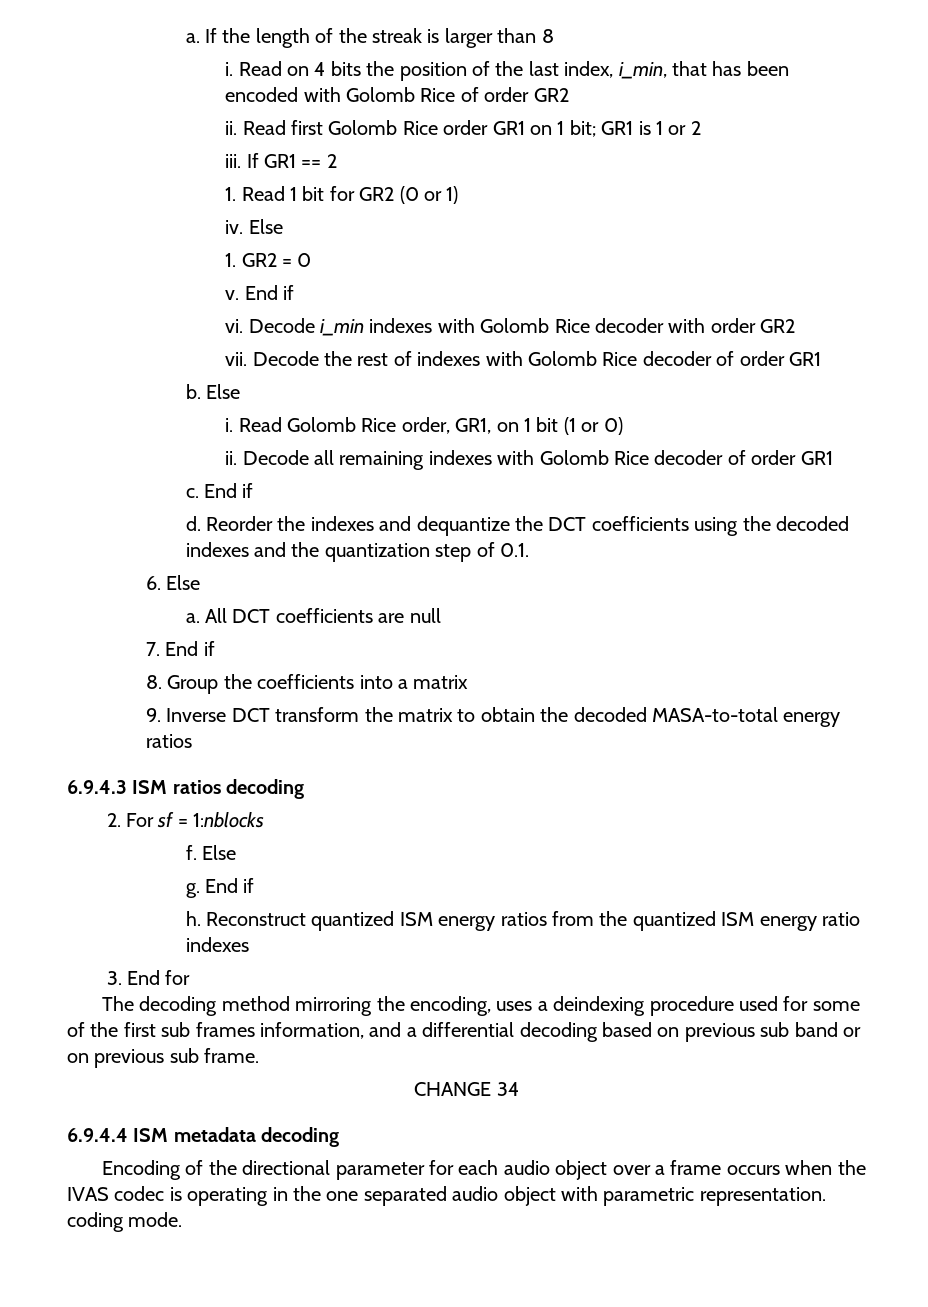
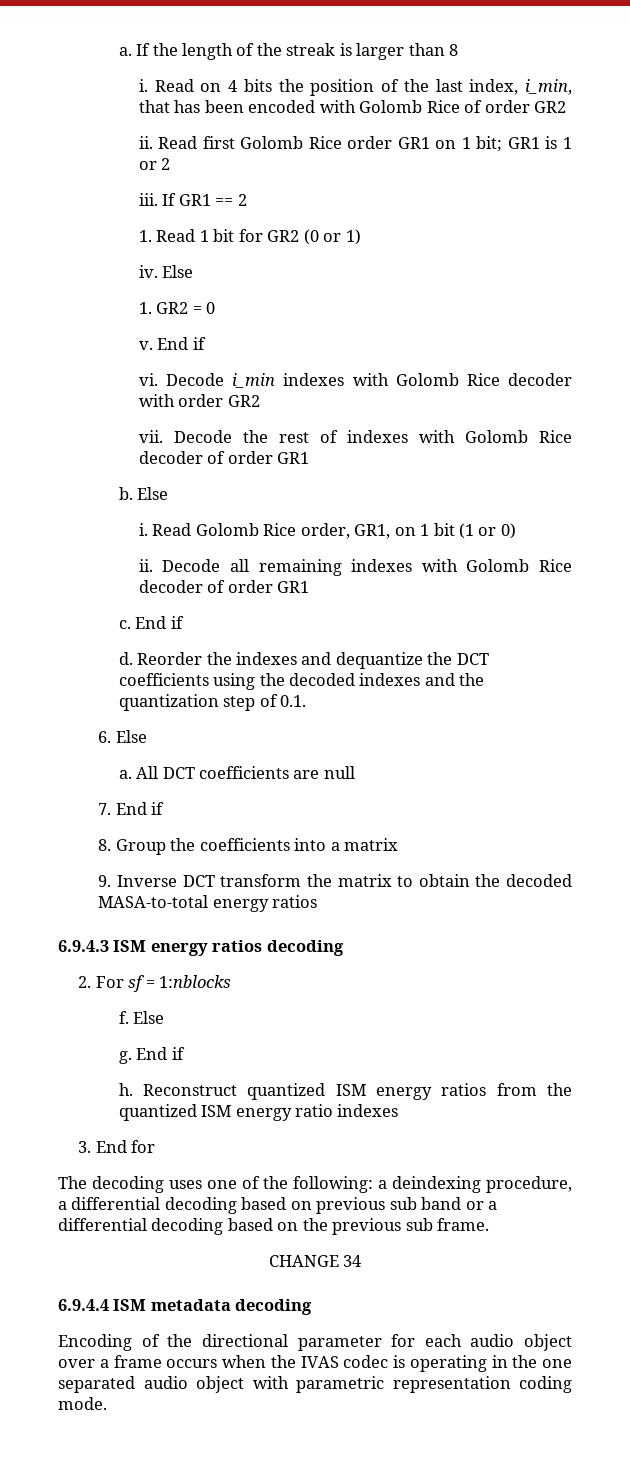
(168, 787) none -> [150,943,208,956] energy
[221,996,860,1016] [67,1022,402,1039] method mirroring the encoding, uses a deindexing procedure used for some of the first sub frames information, and -> [169,1176,572,1193] uses one of the following: a deindexing procedure,
[67,1053,89,1063] on -> [488,1201,498,1210] [58,1218,328,1235] a differential decoding based on the
[699,1187,826,1206] representation. -> [392,1376,511,1393] representation

